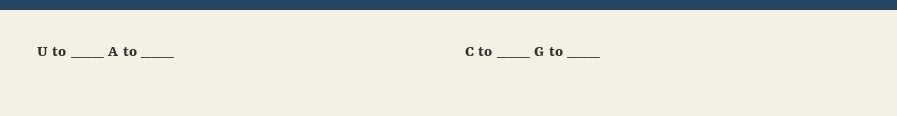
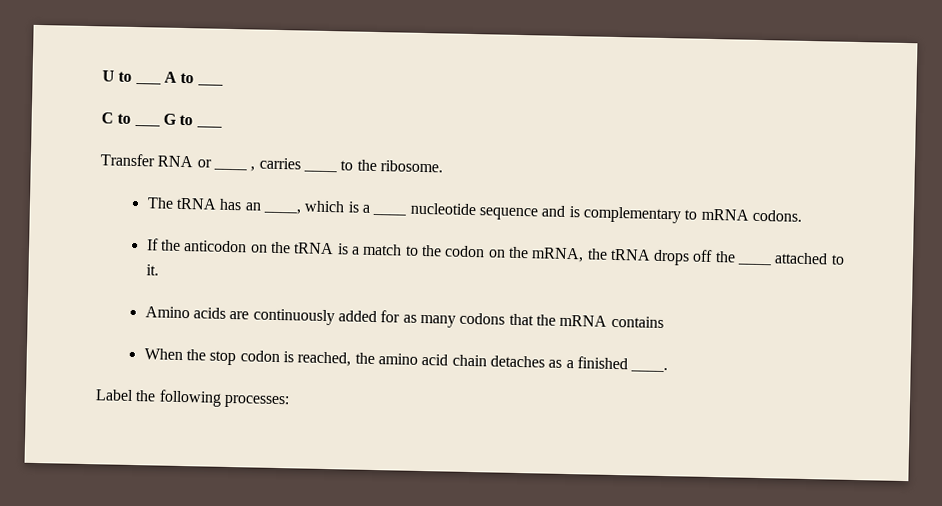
(601, 57) none -> [100,153,443,173] [146,197,802,224] [145,238,845,266] [145,264,159,276] [144,306,664,329] [143,348,669,373] [95,389,289,409] // Transfer RNA or ____ , carries ____ to the ribosome. // The tRNA has an ____, which is a ____ nucleotide sequence and is complementary to mRNA codons. // If the anticodon on the tRNA is a match to the codon on the mRNA, the tRNA drops off the ____ attached to it. // Amino acids are continuously added for as many codons that the mRNA contains // When the stop codon is reached, the amino acid chain detaches as a finished ____. // Label the following processes:

